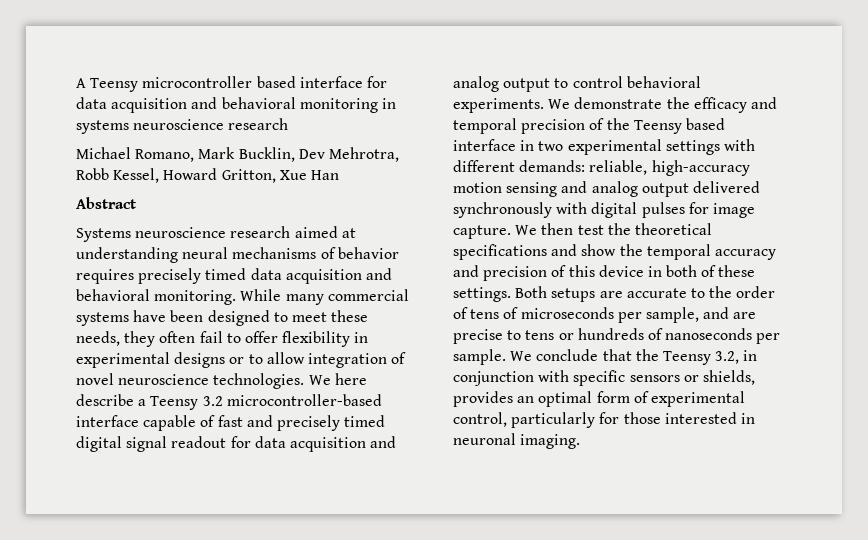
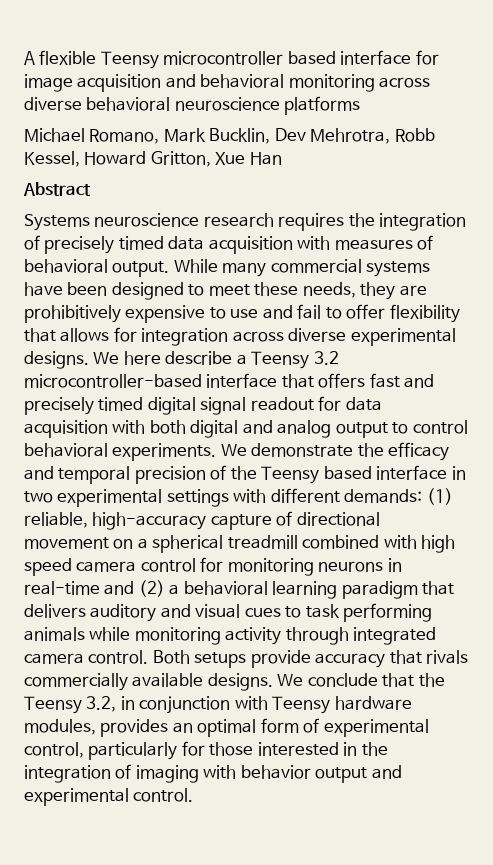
(86, 83) none -> [39,50,97,65] flexible
[76,97,107,109] data -> [24,74,73,92] image
[381,98,396,109] [76,118,289,134] in systems neuroscience research -> [379,77,431,88] [24,96,361,115] across diverse behavioral neuroscience platforms
[294,226,356,238] [76,247,399,263] [76,268,392,284] [76,289,237,305] aimed at understanding neural mechanisms of behavior requires precisely timed data acquisition and behavioral monitoring. -> [278,213,467,231] [24,235,434,254] [24,259,170,277] requires the integration of precisely timed data acquisition with measures of behavioral output.
[159,331,369,347] [76,352,407,368] [76,373,305,389] often fail to offer flexibility in experimental designs or to allow integration of novel neuroscience technologies. -> [399,285,427,296] [24,304,460,323] [24,327,456,346] [24,351,89,369] are prohibitively expensive to use and fail to offer flexibility that allows for integration across diverse experimental designs.
[143,415,216,431] capable of -> [281,373,366,388] that offers
(366, 444) none -> [112,420,239,438] with both digital
(586, 166) none -> [426,488,453,505] (1)
[453,181,760,197] [453,202,755,218] [453,223,712,239] [453,244,776,260] [453,265,756,281] [453,286,776,302] [453,307,757,323] [453,328,781,344] [453,349,506,365] motion sensing and analog output delivered synchronously with digital pulses for image capture. We then test the theoretical specifications and show the temporal accuracy and precision of this device in both of these settings. Both setups are accurate to the order of tens of microseconds per sample, and are precise to tens or hundreds of nanoseconds per sample. -> [210,511,380,530] [24,535,456,553] [24,557,402,576] [24,580,455,599] [24,603,433,622] [24,627,437,645] [24,650,469,668] [24,673,273,691] capture of directional movement on a spherical treadmill combined with high speed camera control for monitoring neurons in real-time and (2) a behavioral learning paradigm that delivers auditory and visual cues to task performing animals while monitoring activity through integrated camera control. Both setups provide accuracy that rivals commercially available designs.
[573,370,755,386] specific sensors or shields, -> [272,696,412,714] [24,719,96,735] Teensy hardware modules,
[453,433,581,449] neuronal imaging. -> [361,742,388,756] [24,764,402,783] [24,788,194,806] the integration of imaging with behavior output and experimental control.

